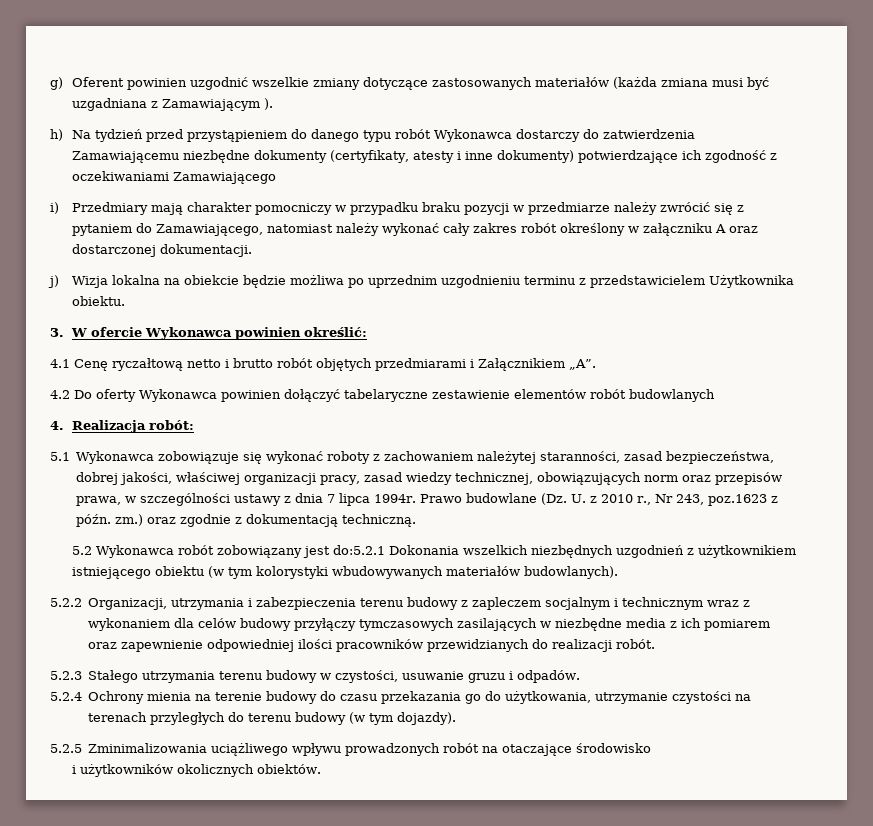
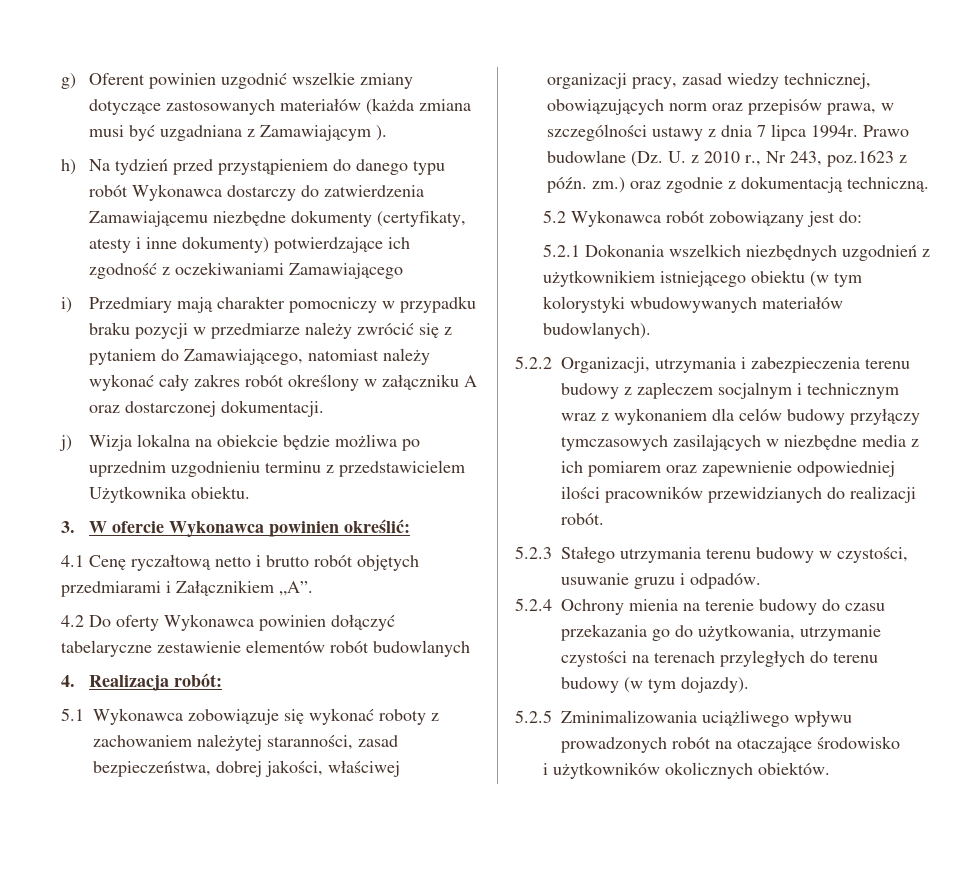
[333,545,386,555] do:5.2.1 -> [838,211,862,223] [542,244,580,257] do: // 5.2.1

